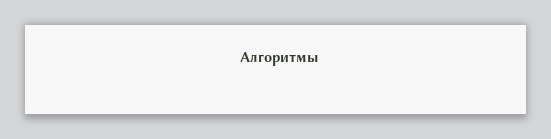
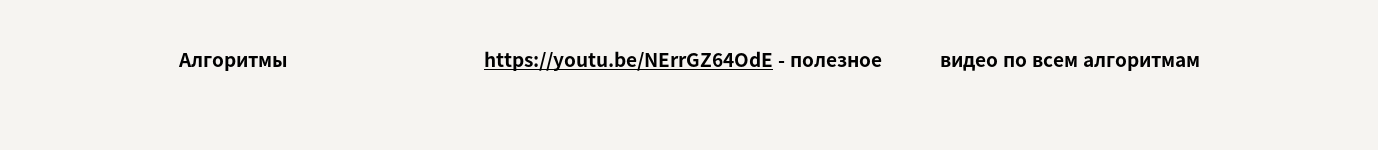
(318, 59) none -> [484,51,1201,71] // https://youtu.be/NErrGZ64OdE - полезное видео по всем алгоритмам

